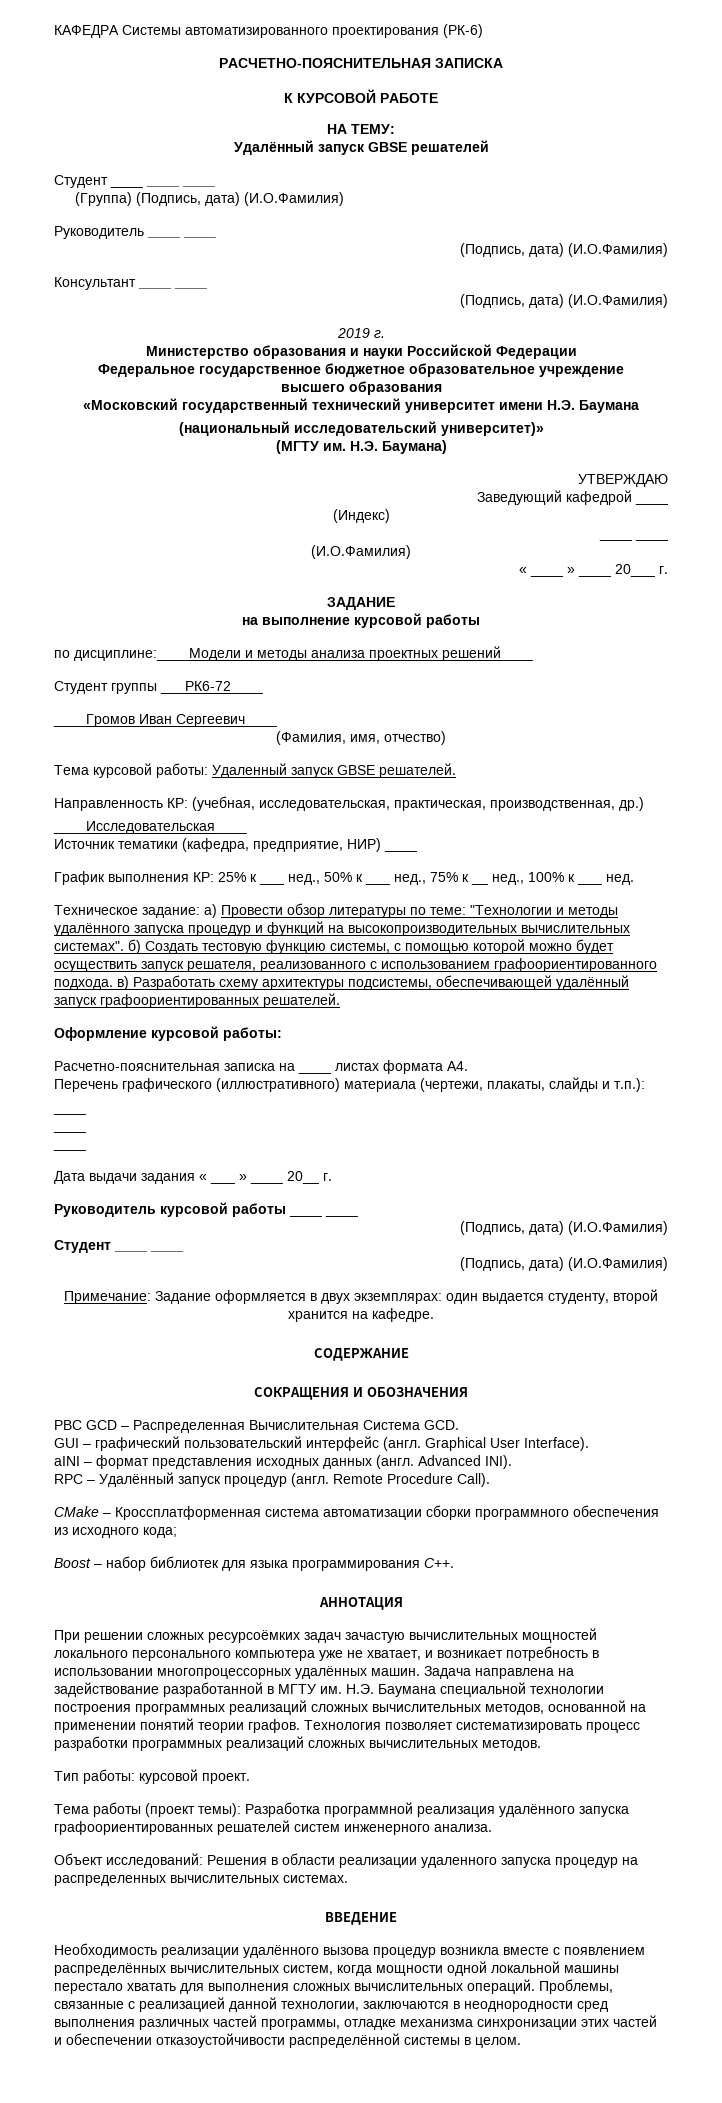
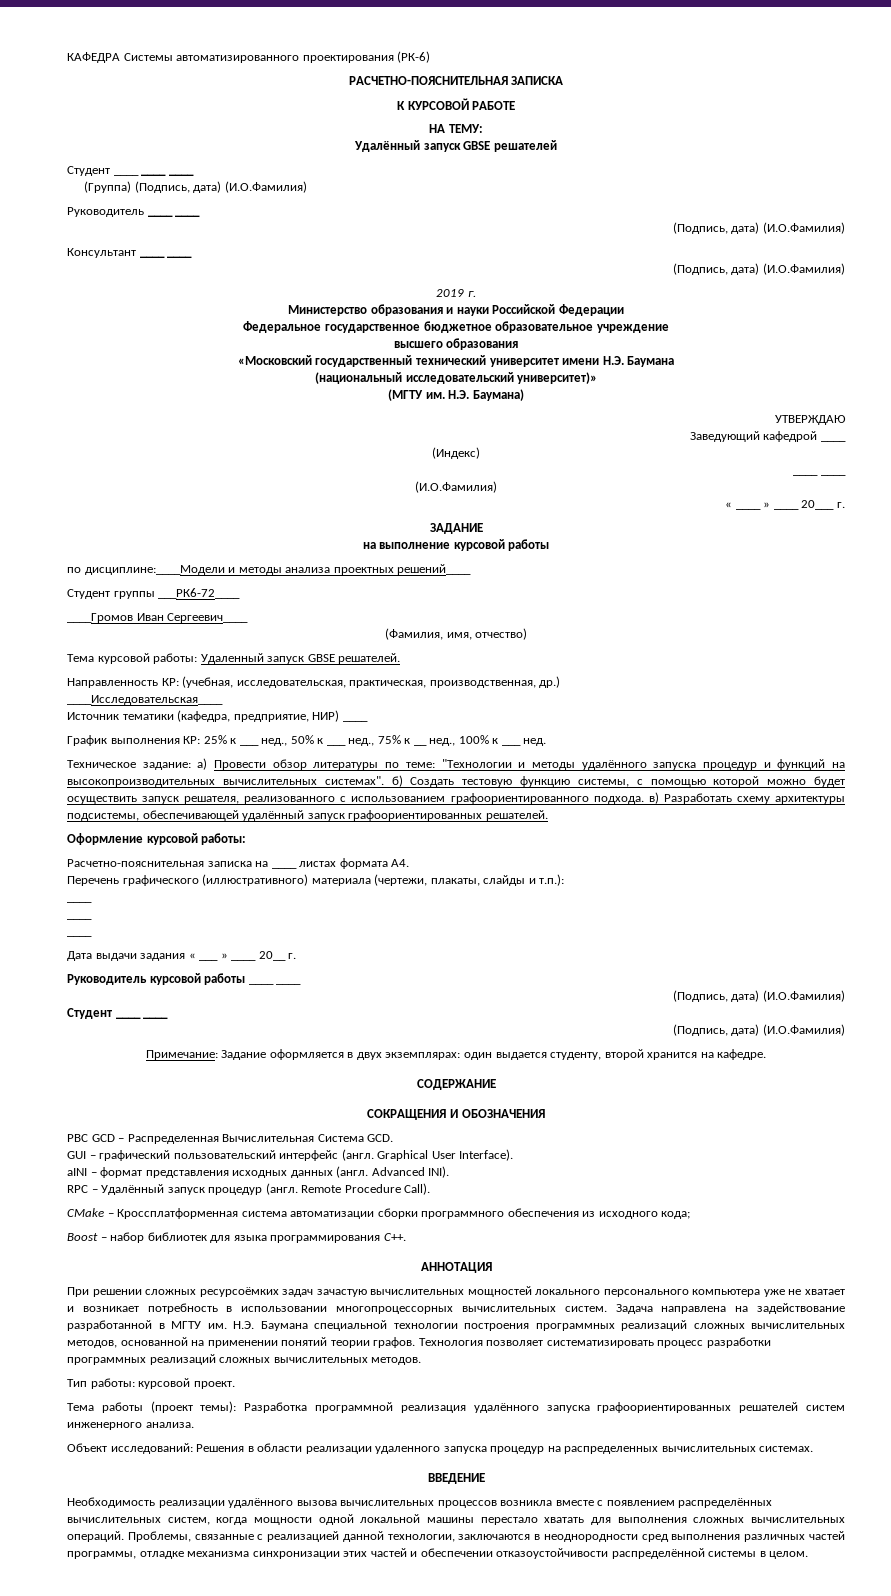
[367,1650,421,1660] хватает, -> [805,1289,846,1295] хватает
[295,1666,420,1679] удалённых машин. -> [461,1306,607,1312] вычислительных систем.
[373,1947,436,1958] процедур -> [340,1500,497,1508] вычислительных процессов

